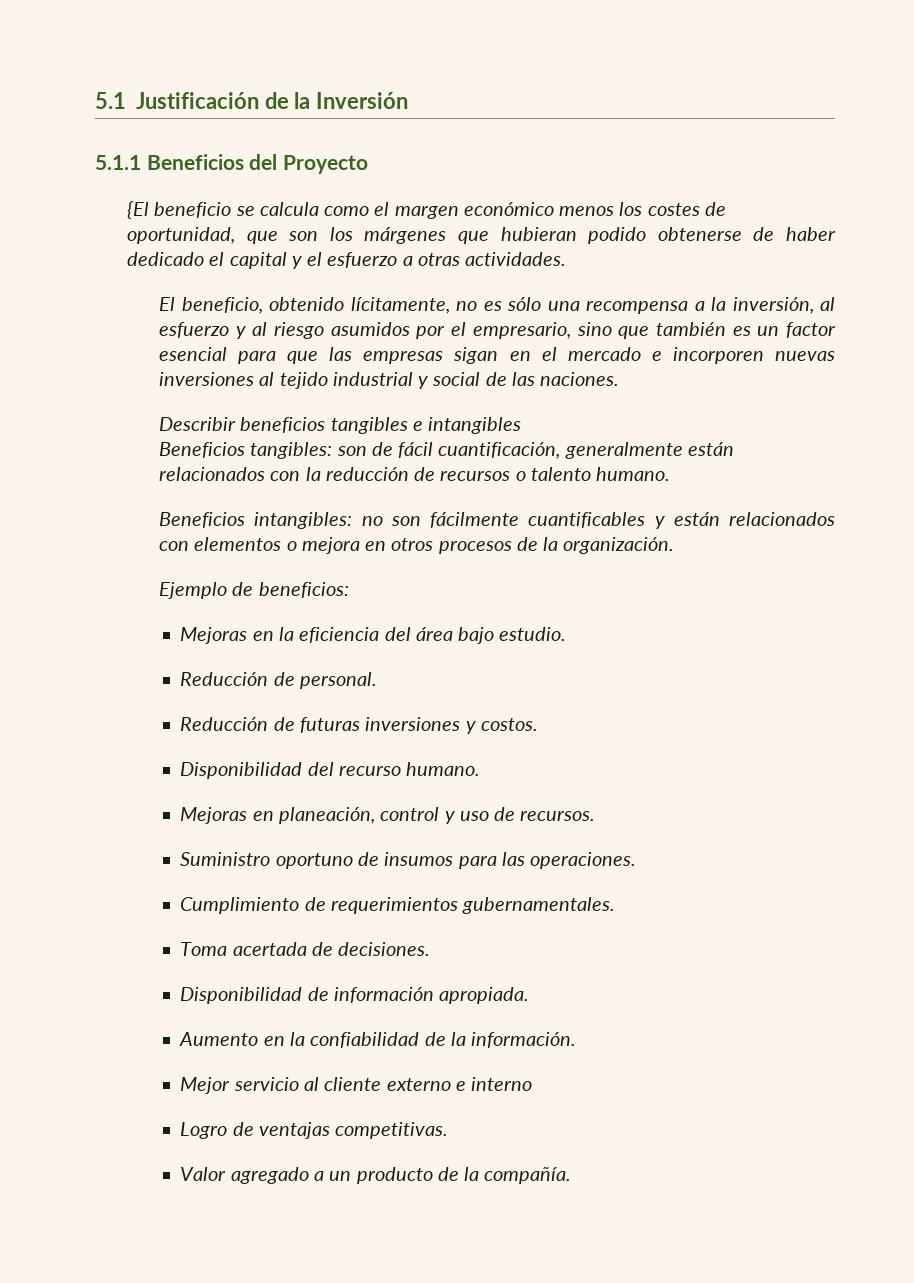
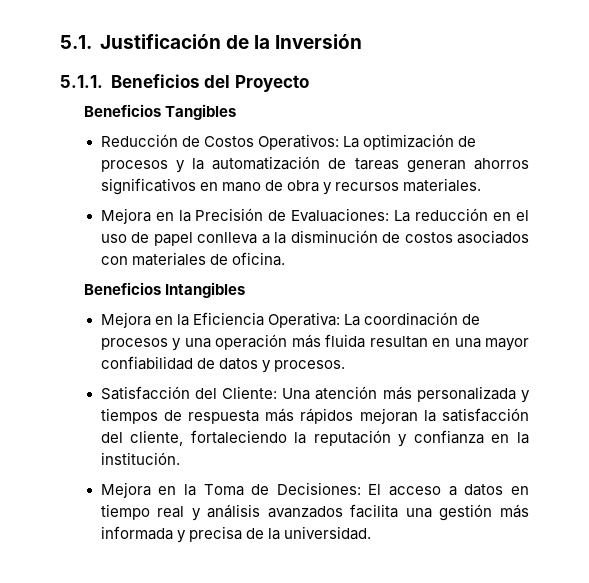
[95,92,126,109] 5.1 -> [60,35,92,49] 5.1.
[95,155,141,170] 5.1.1 -> [60,75,103,88] 5.1.1.
[127,201,726,219] [127,227,836,244] [127,252,567,269] [159,297,835,314] [159,322,836,339] [159,347,836,364] [159,372,620,389] [159,417,522,434] [159,442,734,459] [159,467,671,481] [159,512,835,529] [159,537,675,554] [159,582,349,599] [180,627,567,644] [180,672,378,689] [180,717,538,734] [180,762,481,779] [180,807,596,824] [180,852,637,869] [180,897,616,914] [180,942,431,956] [180,987,530,1004] [179,1032,577,1048] [180,1077,533,1094] [180,1122,449,1139] [180,1167,572,1184] {El beneficio se calcula como el margen económico menos los costes de oportunidad, que son los márgenes que hubieran podido obtenerse de haber dedicado el capital y el esfuerzo a otras actividades. // El beneficio, obtenido lícitamente, no es sólo una recompensa a la inversión, al esfuerzo y al riesgo asumidos por el empresario, sino que también es un factor esencial para que las empresas sigan en el mercado e incorporen nuevas inversiones al tejido industrial y social de las naciones. // Describir beneficios tangibles e intangibles // Beneficios tangibles: son de fácil cuantificación, generalmente están relacionados con la reducción de recursos o talento humano. // Beneficios intangibles: no son fácilmente cuantificables y están relacionados con elementos o mejora en otros procesos de la organización. // Ejemplo de beneficios: // Mejoras en la eficiencia del área bajo estudio. // Reducción de personal. // Reducción de futuras inversiones y costos. // Disponibilidad del recurso humano. // Mejoras en planeación, control y uso de recursos. // Suministro oportuno de insumos para las operaciones. // Cumplimiento de requerimientos gubernamentales. // Toma acertada de decisiones. // Disponibilidad de información apropiada. // Aumento en la confiabilidad de la información. // Mejor servicio al cliente externo e interno // Logro de ventajas competitivas. // Valor agregado a un producto de la compañía. -> [84,104,237,120] [100,134,477,150] [100,156,529,173] [100,178,482,195] [100,208,529,224] [100,230,529,246] [100,252,285,266] [84,282,246,298] [100,312,481,328] [100,334,529,351] [100,356,345,373] [100,386,530,403] [100,408,529,424] [100,430,529,447] [100,452,180,465] [100,482,529,498] [100,504,529,521] [100,526,371,543] Beneficios Tangibles // Reducción de Costos Operativos: La optimización de procesos y la automatización de tareas generan ahorros significativos en mano de obra y recursos materiales. // Mejora en la Precisión de Evaluaciones: La reducción en el uso de papel conlleva a la disminución de costos asociados con materiales de oficina. // Beneficios Intangibles // Mejora en la Eficiencia Operativa: La coordinación de procesos y una operación más fluida resultan en una mayor confiabilidad de datos y procesos. // Satisfacción del Cliente: Una atención más personalizada y tiempos de respuesta más rápidos mejoran la satisfacción del cliente, fortaleciendo la reputación y confianza en la institución. // Mejora en la Toma de Decisiones: El acceso a datos en tiempo real y análisis avanzados facilita una gestión más informada y precisa de la universidad.

